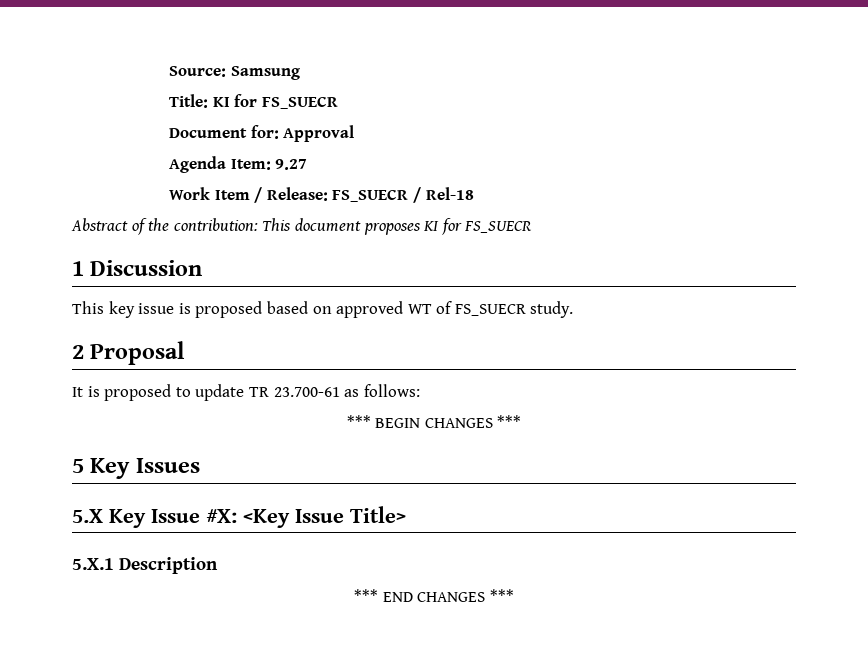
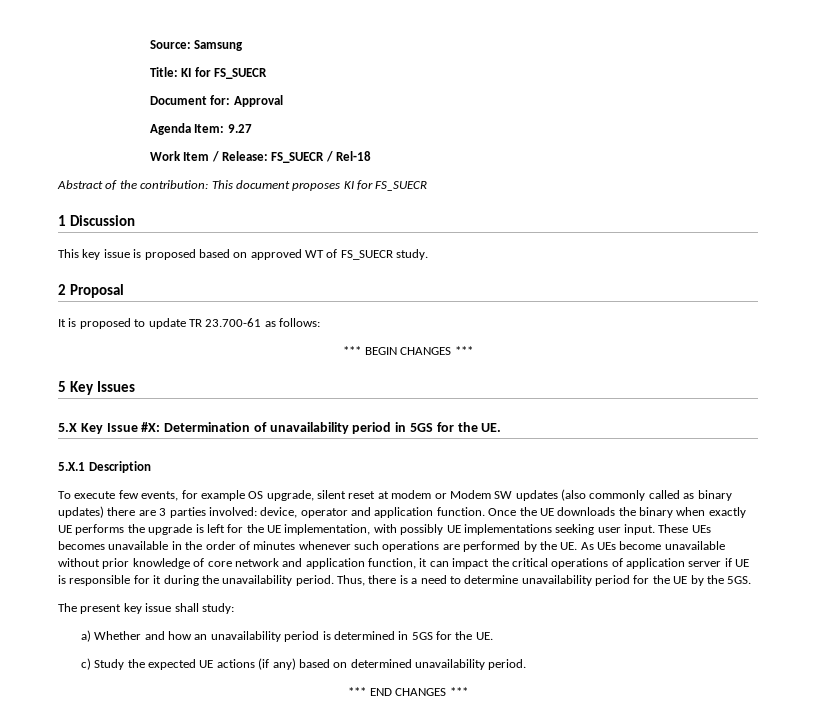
[243,506,406,528] [72,557,219,574] <Key Issue Title> // 5.X.1 Description -> [164,422,502,434] [58,461,151,473] [58,489,732,501] [58,506,746,518] [58,524,711,535] [58,541,725,552] [58,558,750,569] [58,575,752,586] [58,603,234,614] [80,630,493,642] [80,658,527,670] Determination of unavailability period in 5GS for the UE. // 5.X.1 Description // To execute few events, for example OS upgrade, silent reset at modem or Modem SW updates (also commonly called as binary updates) there are 3 parties involved: device, operator and application function. Once the UE downloads the binary when exactly UE performs the upgrade is left for the UE implementation, with possibly UE implementations seeking user input. These UEs becomes unavailable in the order of minutes whenever such operations are performed by the UE. As UEs become unavailable without prior knowledge of core network and application function, it can impact the critical operations of application server if UE is responsible for it during the unavailability period. Thus, there is a need to determine unavailability period for the UE by the 5GS. // The present key issue shall study: // a) Whether and how an unavailability period is determined in 5GS for the UE. // c) Study the expected UE actions (if any) based on determined unavailability period.

